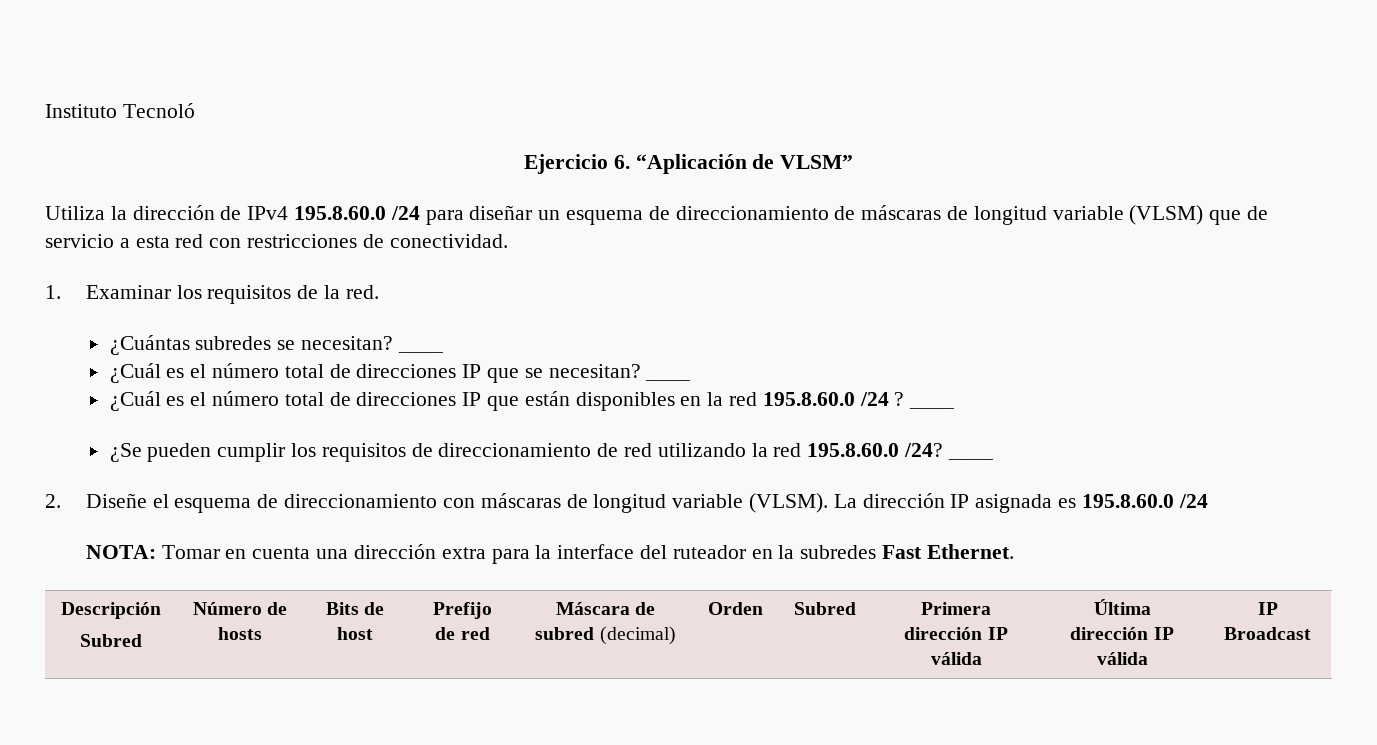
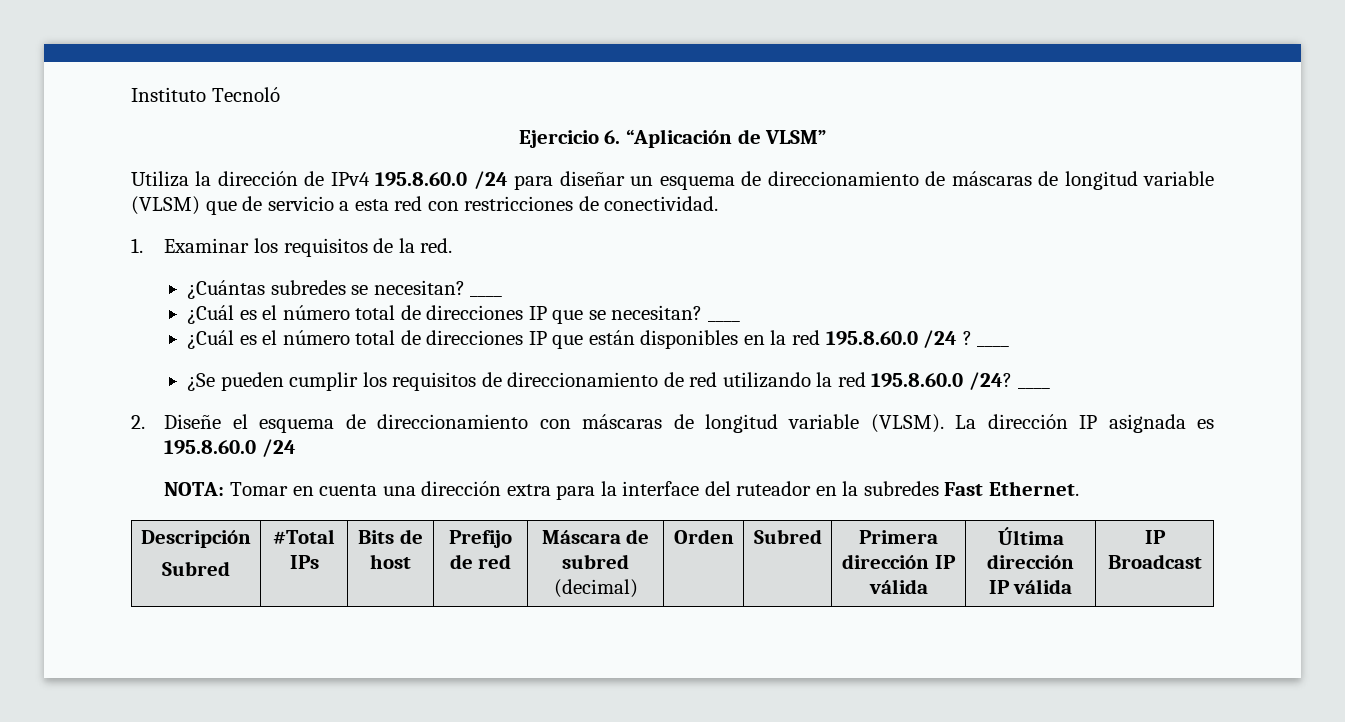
[192,602,288,615] [218,627,262,640] Número de hosts -> [273,529,335,544] [289,555,319,569] #Total IPs

